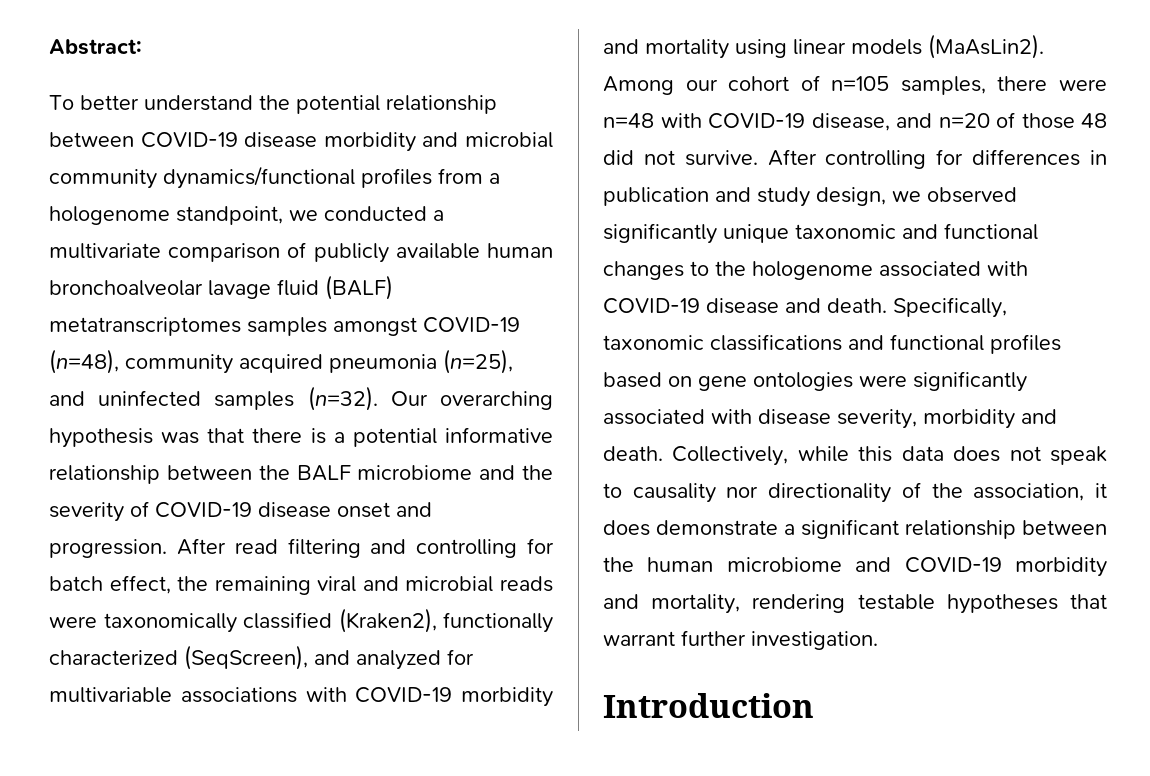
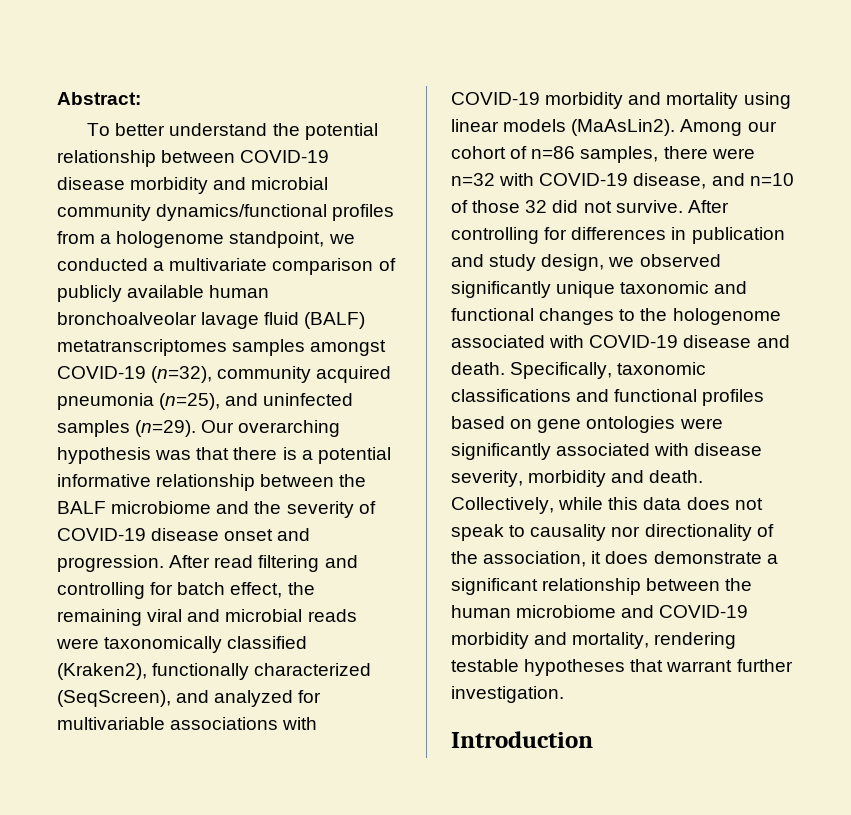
[49,349,119,374] (n=48), -> [151,366,213,383] (n=32),
[307,386,378,411] (n=32). -> [135,420,197,437] (n=29).
[831,76,890,91] n=105 -> [531,146,576,159] n=86
[603,113,654,128] n=48 -> [451,173,495,186] n=32
[938,113,990,128] n=20 -> [749,173,794,186] n=10
[1081,113,1107,128] 48 -> [525,200,548,213] 32

